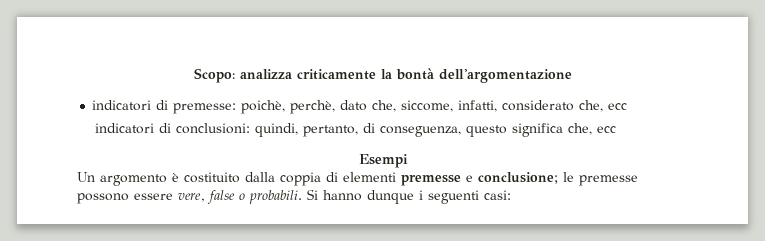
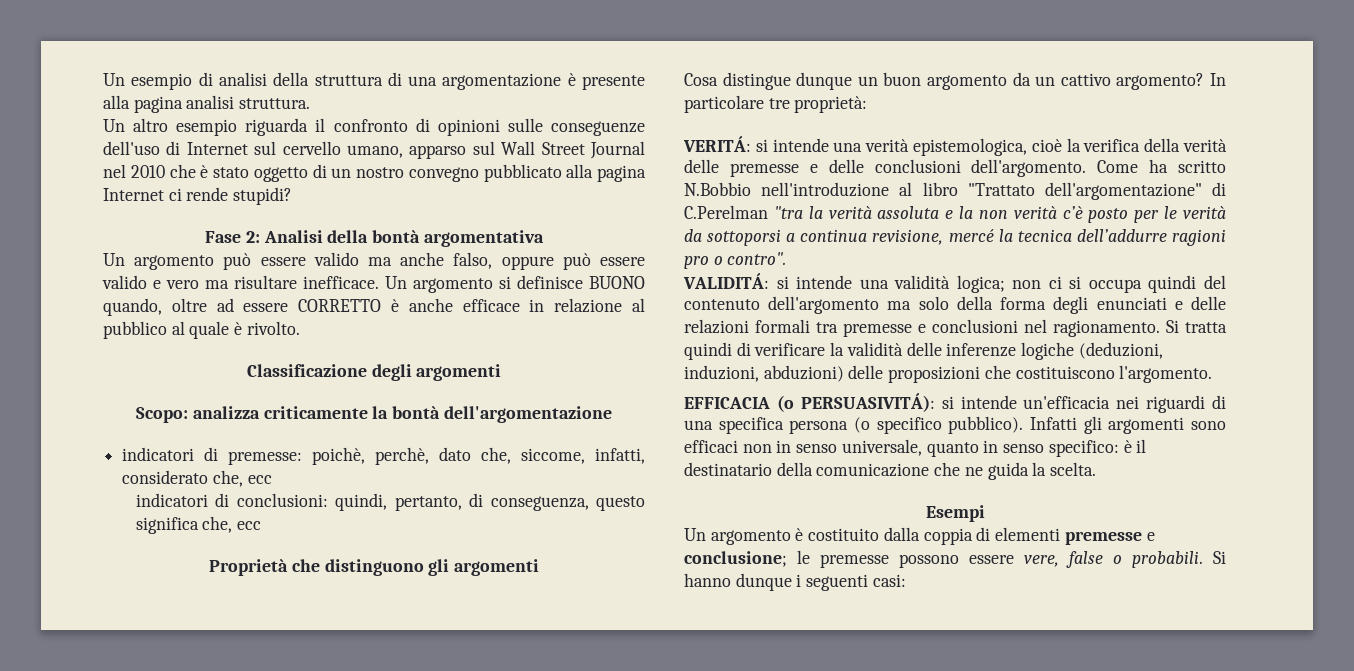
(193, 75) none -> [103,72,645,90] [103,95,311,113] [103,118,645,136] [103,141,645,159] [103,164,646,182] [103,187,293,205] [205,230,544,247] [103,252,645,270] [102,275,645,293] [103,298,645,316] [103,321,300,339] [246,364,502,381] Un esempio di analisi della struttura di una argomentazione è presente alla pagina analisi struttura. // Un altro esempio riguarda il confronto di opinioni sulle conseguenze dell'uso di Internet sul cervello umano, apparso sul Wall Street Journal nel 2010 che è stato oggetto di un nostro convegno pubblicato alla pagina Internet ci rende stupidi? // Fase 2: Analisi della bontà argomentativa // Un argomento può essere valido ma anche falso, oppure può essere valido e vero ma risultare inefficace. Un argomento si definisce BUONO quando, oltre ad essere CORRETTO è anche efficace in relazione al pubblico al quale è rivolto. // Classificazione degli argomenti //
(617, 129) none -> [209,559,539,576] [684,72,1226,90] [684,95,868,113] [683,136,1227,156] [684,159,1226,177] [684,182,1226,200] [684,205,1227,223] [684,229,1226,246] [684,252,787,269] [683,273,1226,293] [684,296,1226,314] [684,319,1227,337] [684,342,1163,360] [684,365,1213,383] [684,393,1226,413] [684,416,1226,434] [684,439,1147,457] [684,462,1097,480] // Proprietà che distinguono gli argomenti // Cosa distingue dunque un buon argomento da un cattivo argomento? In particolare tre proprietà: // VERITÁ: si intende una verità epistemologica, cioè la verifica della verità delle premesse e delle conclusioni dell'argomento. Come ha scritto N.Bobbio nell'introduzione al libro "Trattato dell'argomentazione" di C.Perelman "tra la verità assoluta e la non verità c’è posto per le verità da sottoporsi a continua revisione, mercé la tecnica dell’addurre ragioni pro o contro". // VALIDITÁ: si intende una validità logica; non ci si occupa quindi del contenuto dell'argomento ma solo della forma degli enunciati e delle relazioni formali tra premesse e conclusioni nel ragionamento. Si tratta quindi di verificare la validità delle inferenze logiche (deduzioni, induzioni, abduzioni) delle proposizioni che costituiscono l'argomento. // EFFICACIA (o PERSUASIVITÁ): si intende un'efficacia nei riguardi di una specifica persona (o specifico pubblico). Infatti gli argomenti sono efficaci non in senso universale, quanto in senso specifico: è il destinatario della comunicazione che ne guida la scelta.

